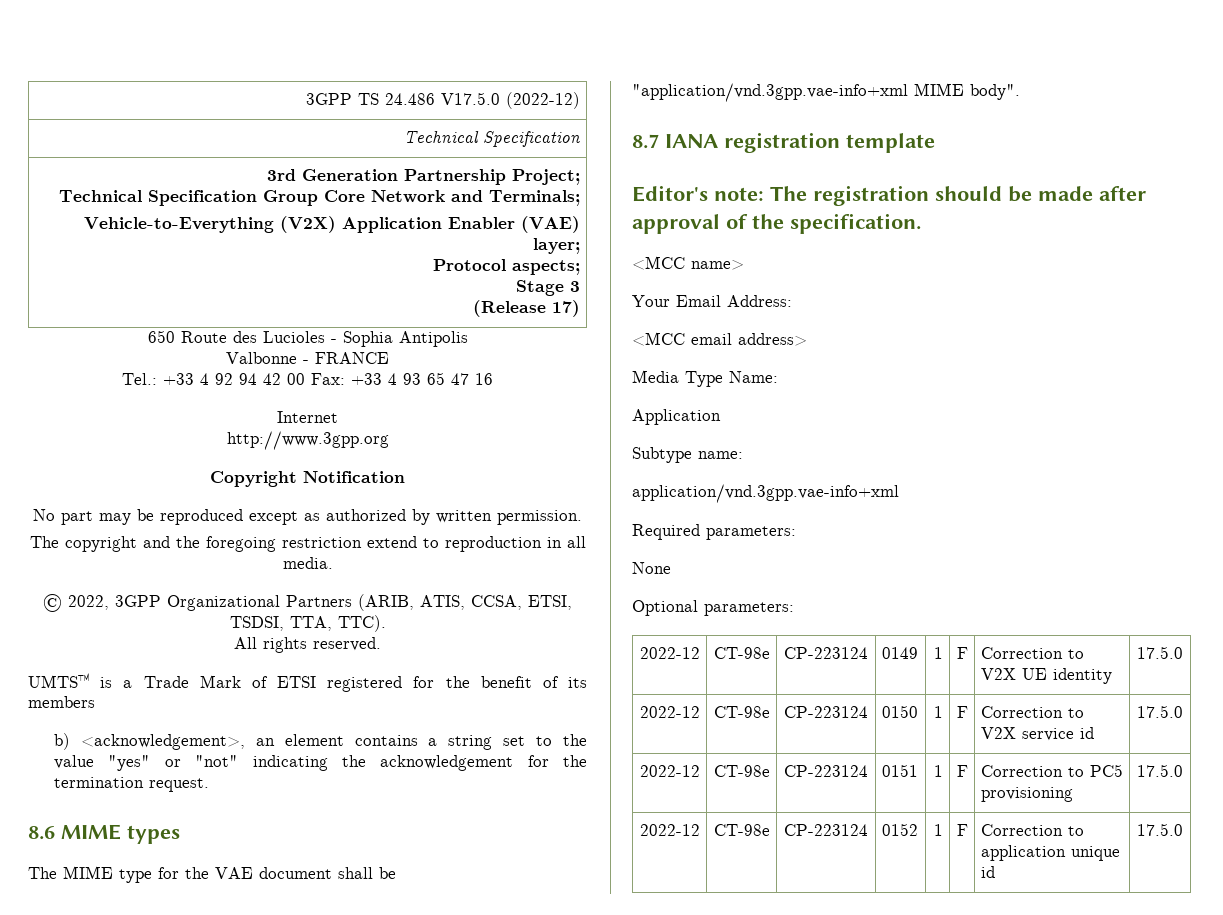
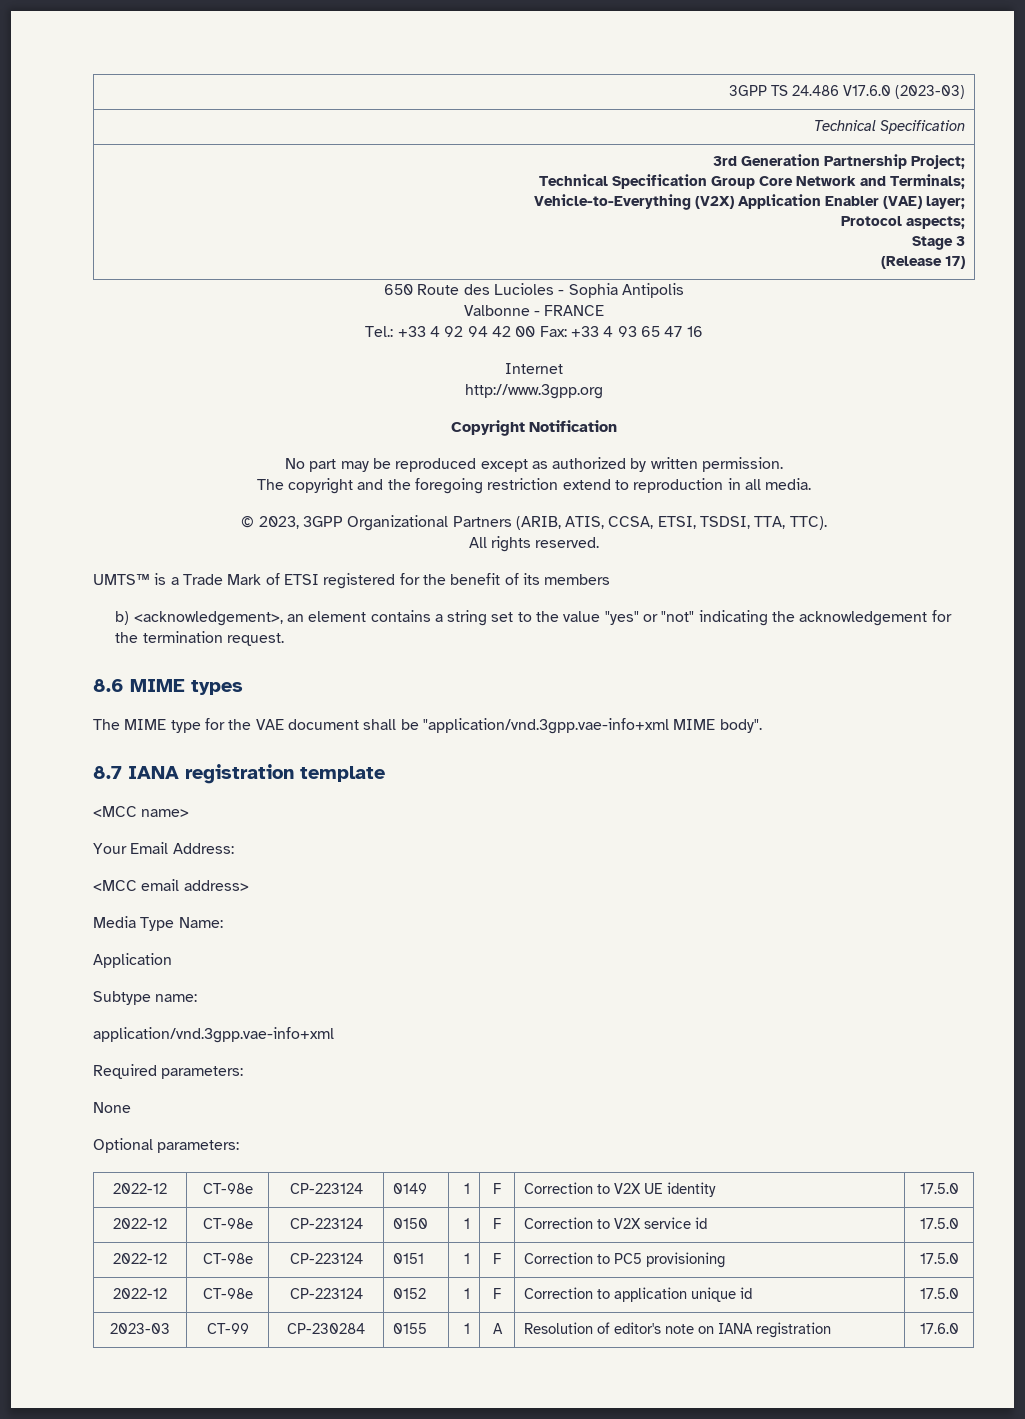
[441,92,581,109] V17.5.0 (2022-12) -> [843,85,966,99] V17.6.0 (2023-03)
[68,595,109,610] 2022, -> [258,516,299,529] 2023,
[632,185,1146,206] [632,213,921,234] // Editor's note: The registration should be made after approval of the specification. -> (385, 774) none
(1183, 829) none -> [110,1323,170,1334] [206,1323,249,1334] [287,1323,365,1334] [392,1323,427,1334] [464,1323,471,1334] [492,1323,503,1334] [523,1322,831,1338] [919,1323,959,1334] // 2023-03 | CT-99 | CP-230284 | 0155 | 1 | A | Resolution of editor's note on IANA registration | 17.6.0

